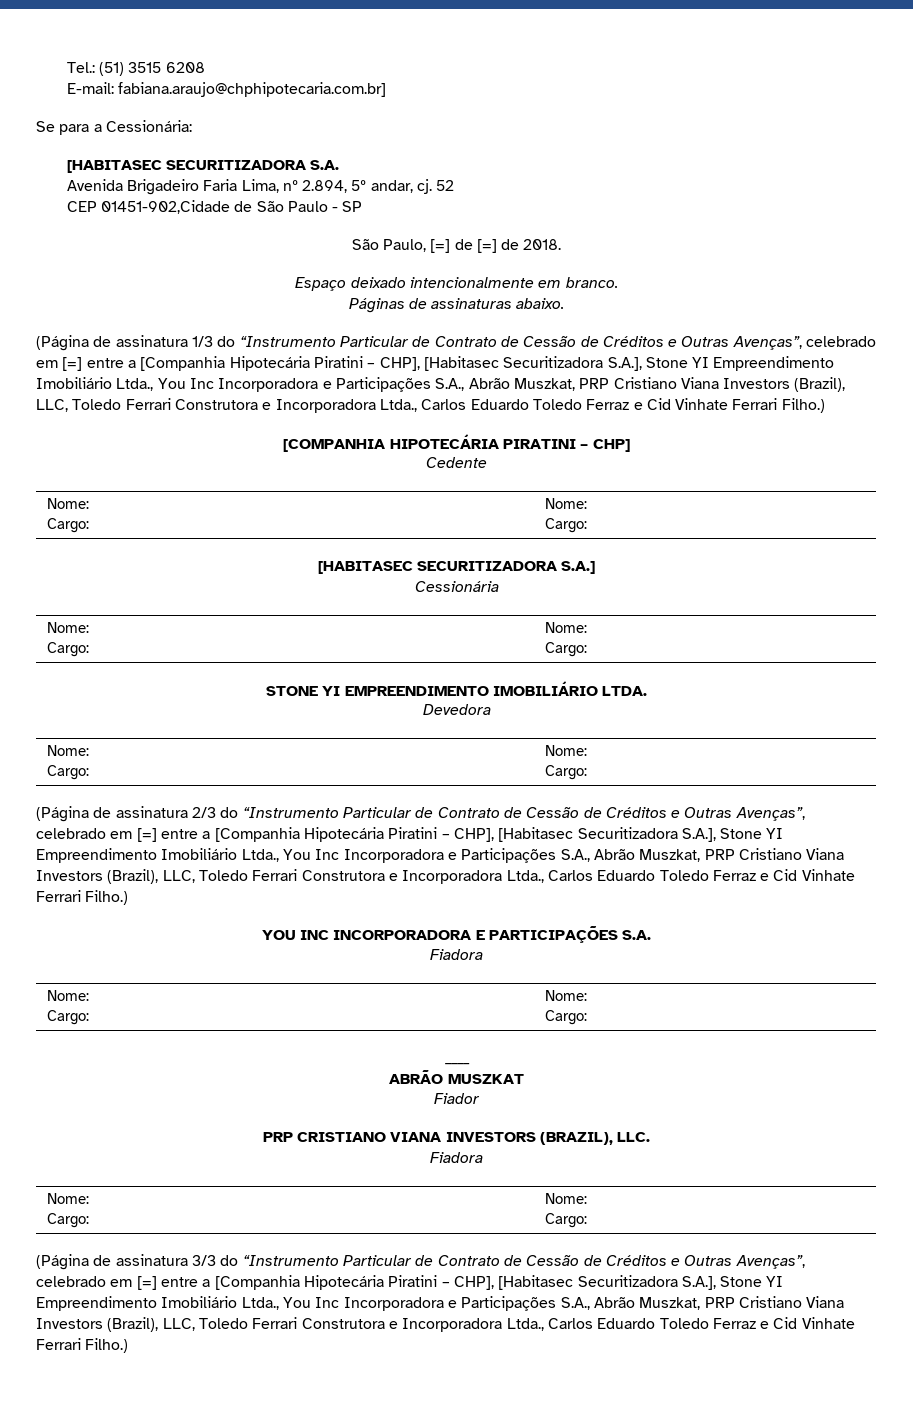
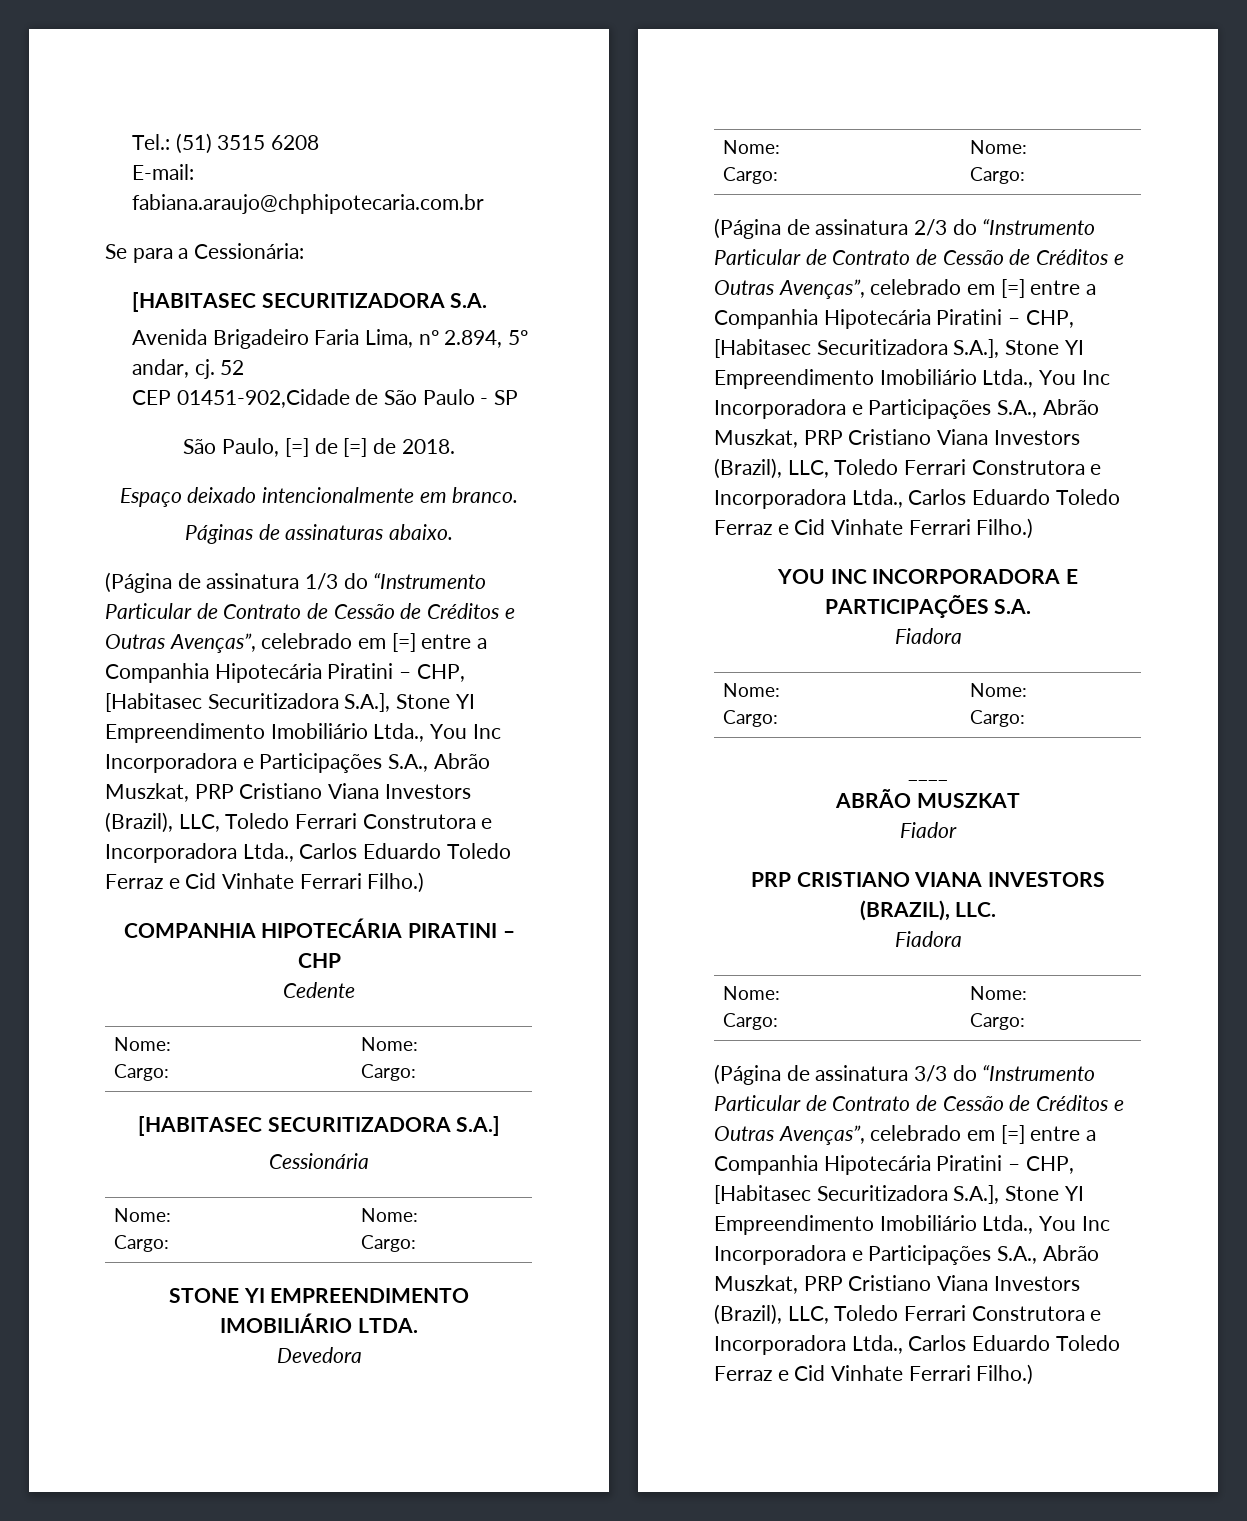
[117,82,386,97] fabiana.araujo@chphipotecaria.com.br] -> [131,194,484,214] fabiana.araujo@chphipotecaria.com.br
[140,356,420,371] [Companhia Hipotecária Piratini – CHP], -> [105,663,465,683] Companhia Hipotecária Piratini – CHP,
[283,439,386,452] [COMPANHIA -> [123,923,256,938] COMPANHIA
[592,439,630,452] CHP] -> [297,953,341,968] CHP
[214,827,494,842] [Companhia Hipotecária Piratini – CHP], -> [714,309,1074,329] Companhia Hipotecária Piratini – CHP,
[214,1275,494,1290] [Companhia Hipotecária Piratini – CHP], -> [714,1155,1074,1175] Companhia Hipotecária Piratini – CHP,

